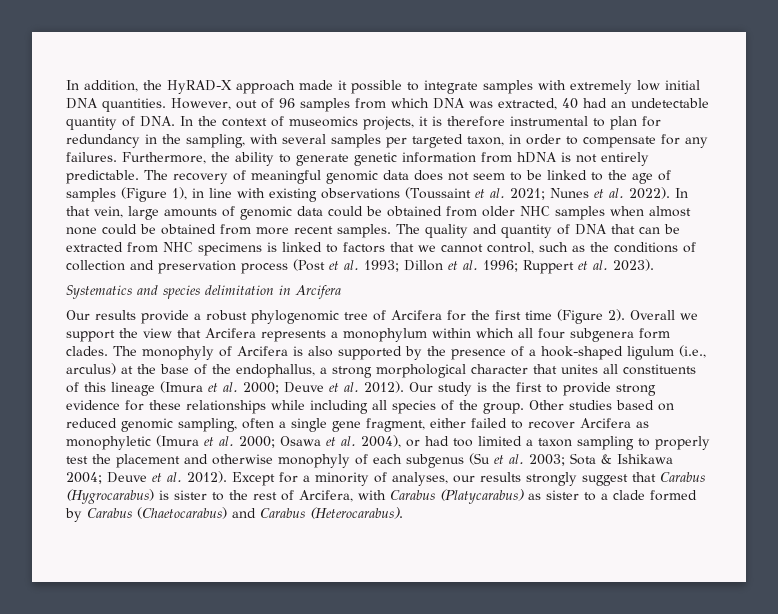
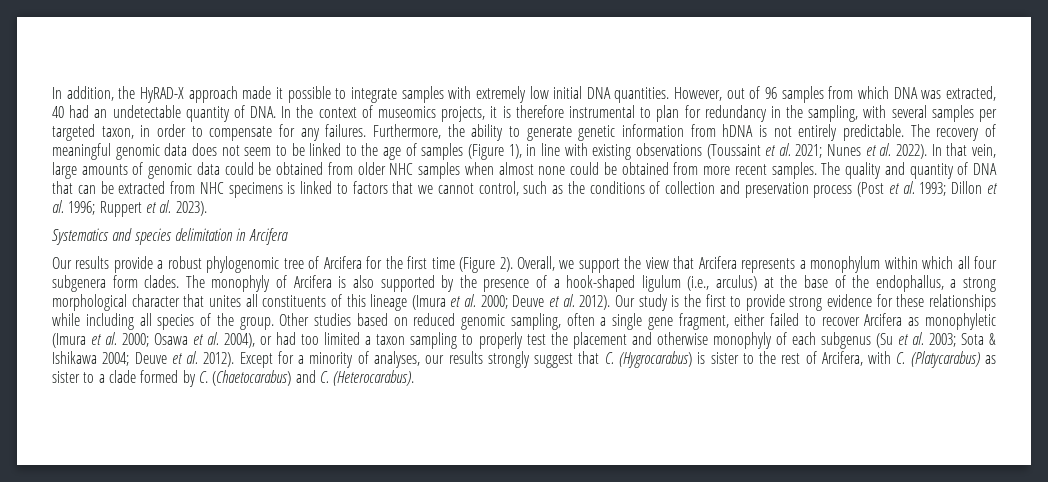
[630,310,675,320] Overall -> [516,256,555,271] Overall,
[660,472,705,482] Carabus -> [604,352,614,364] C.
[390,490,435,500] Carabus -> [896,352,906,364] C.
[87,508,132,518] Carabus -> [198,371,208,383] C.
[260,508,305,518] Carabus -> [319,371,329,383] C.

